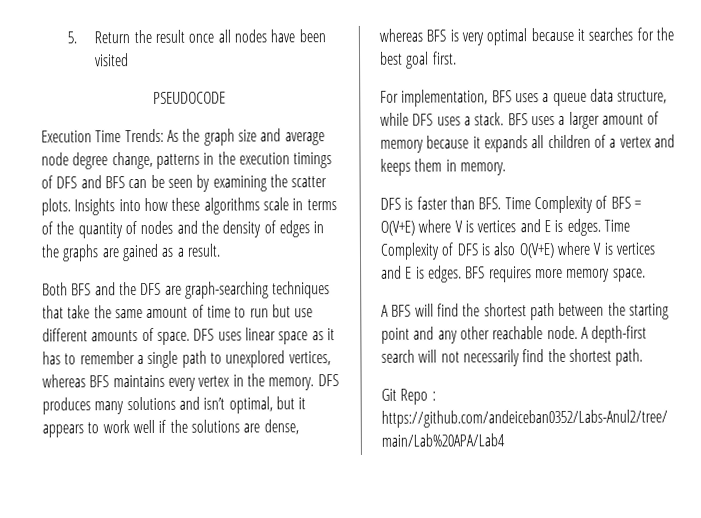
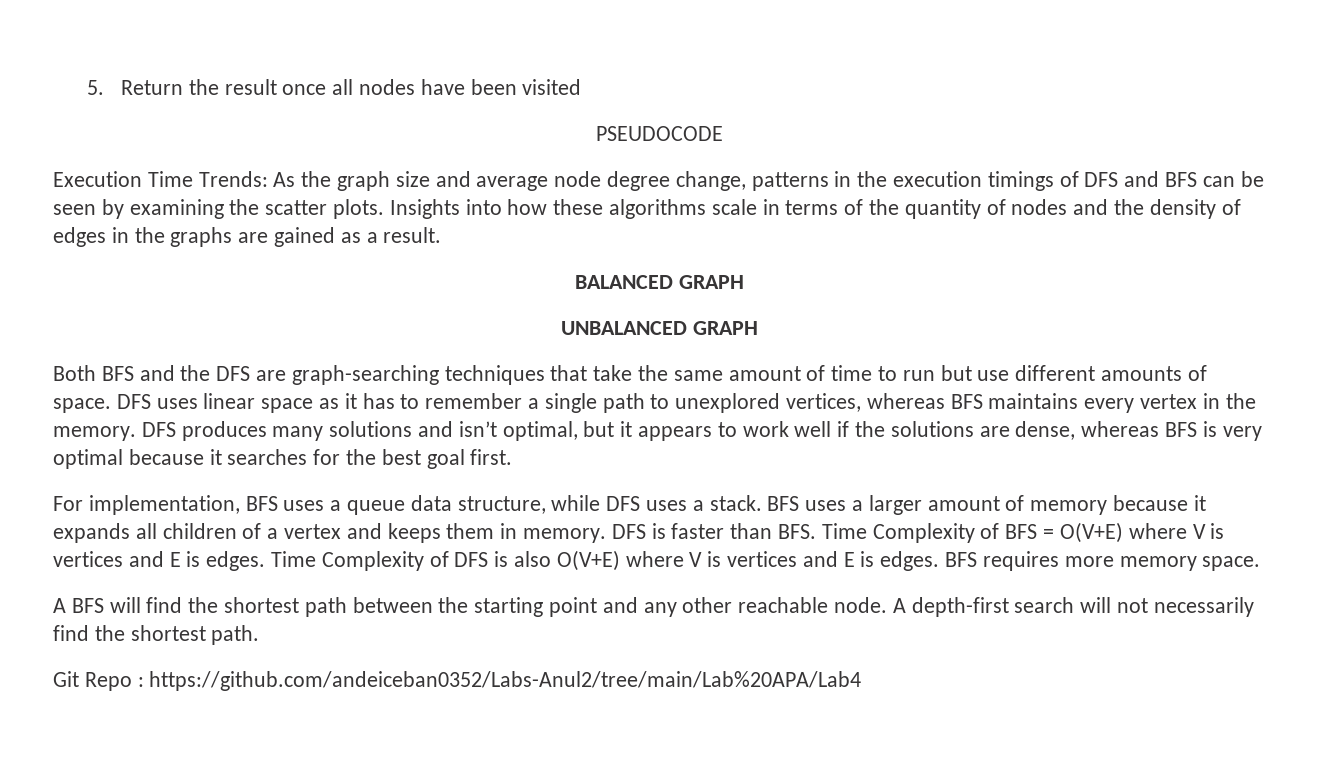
(220, 250) none -> [575,275,744,289] [561,321,758,335] // BALANCED GRAPH // UNBALANCED GRAPH
(506, 169) // -> (607, 535) none

